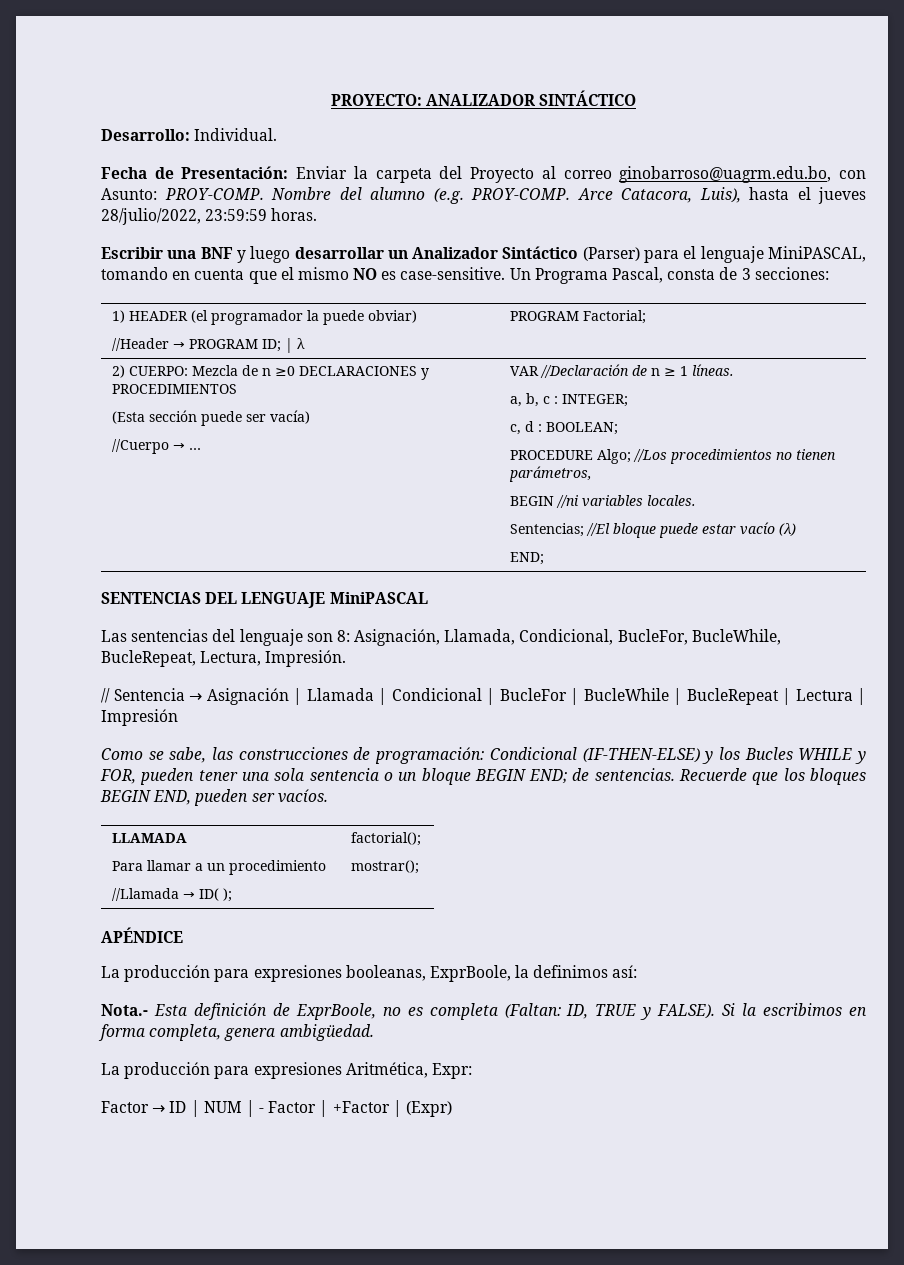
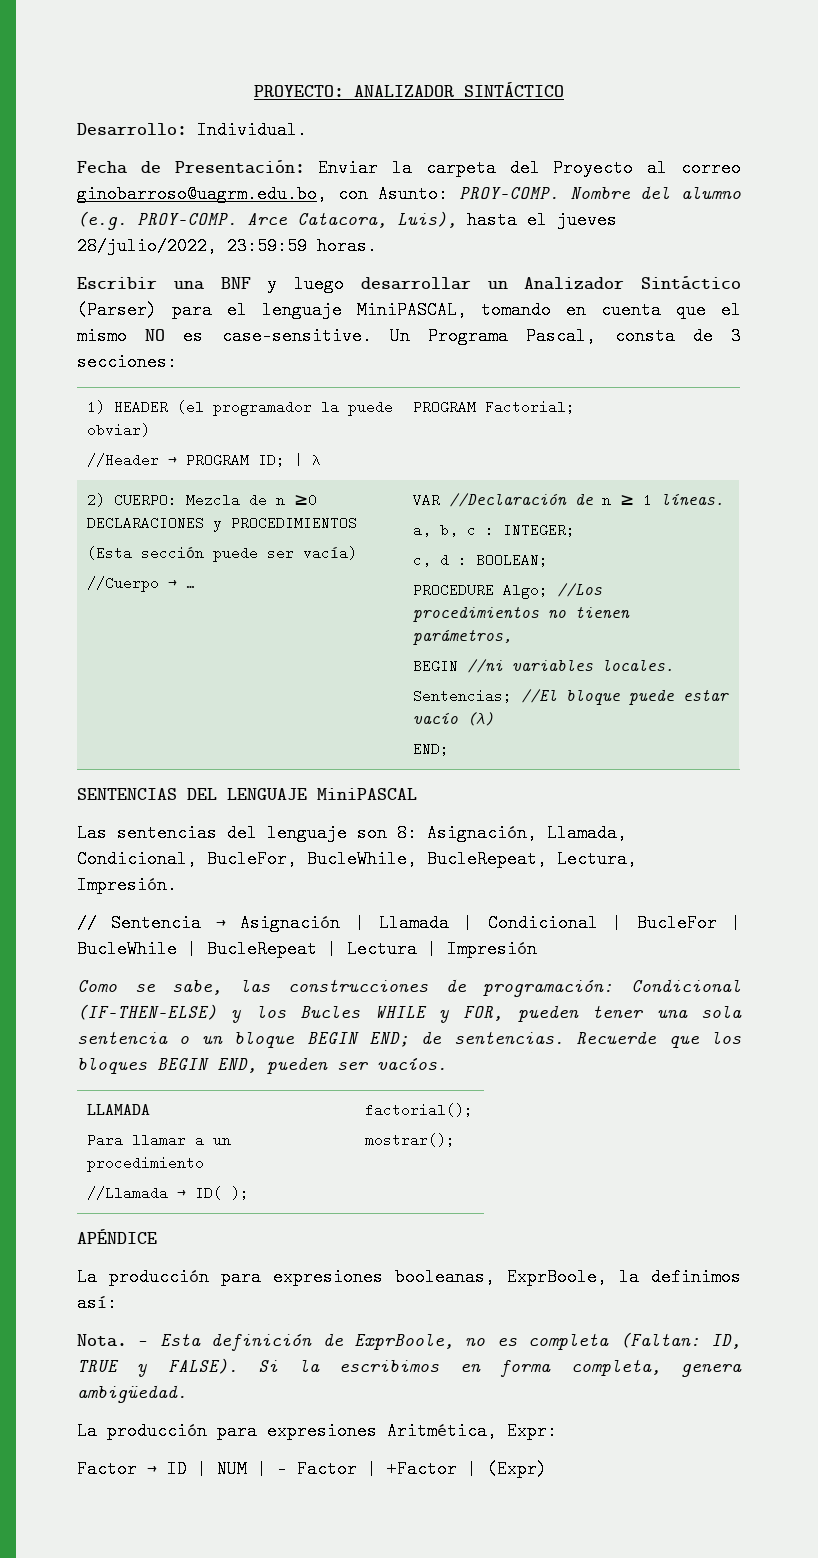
[101,1004,148,1016] Nota.- -> [77,1334,149,1347] Nota. -

